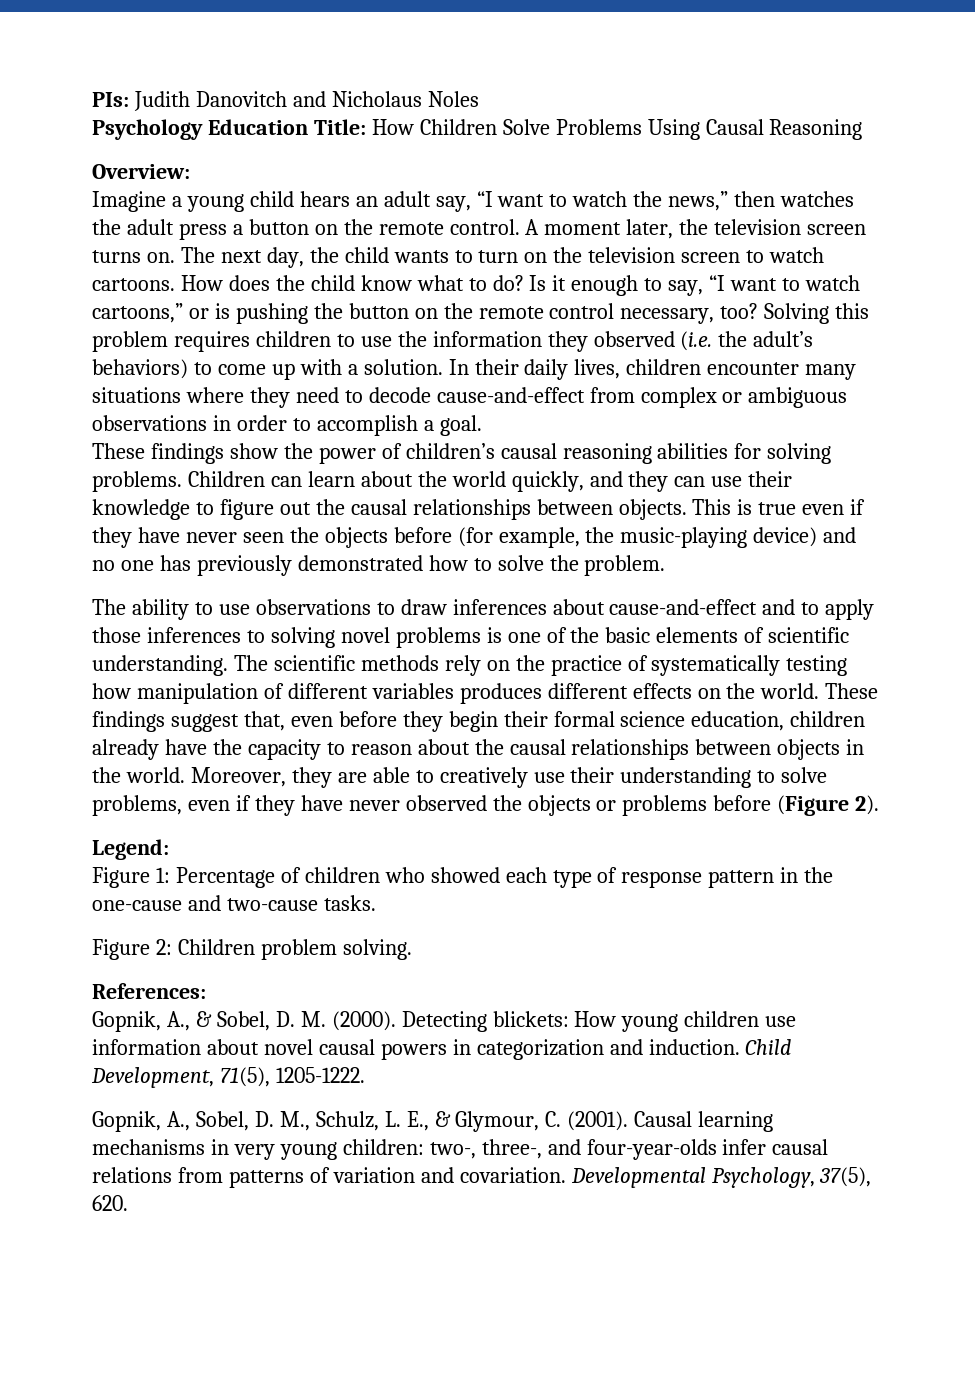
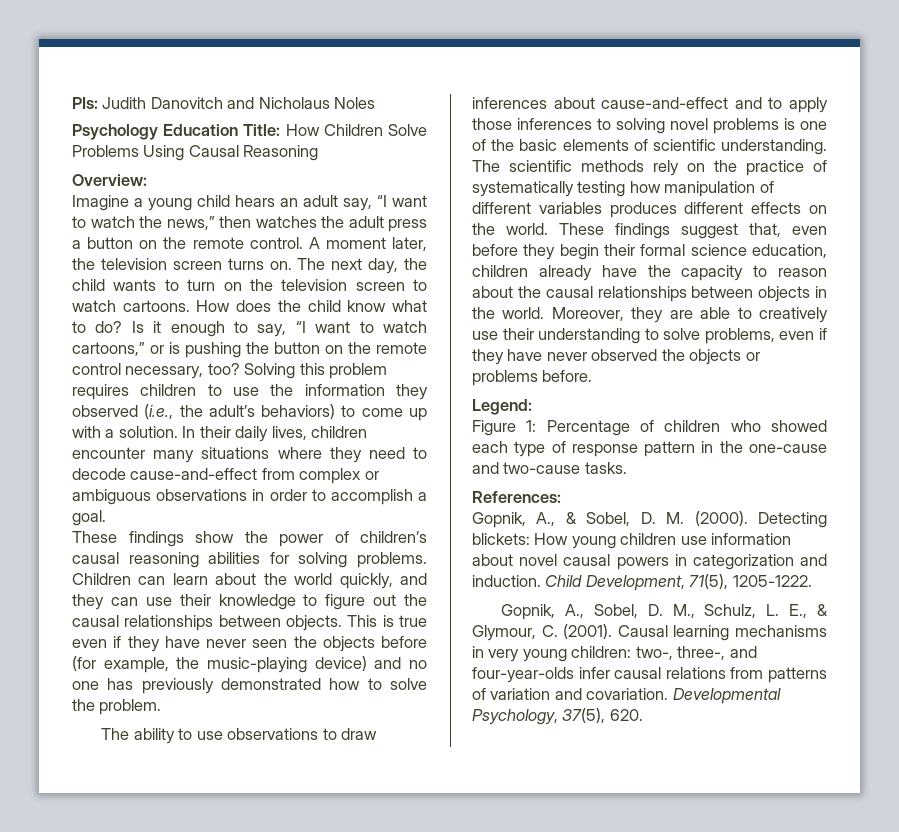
[680,331,713,351] (i.e. -> [144,404,174,419] (i.e.,
[713,795,880,816] before (Figure 2). -> [542,370,593,382] before.
[92,939,412,960] // Figure 2: Children problem solving. -> (627, 468) none

